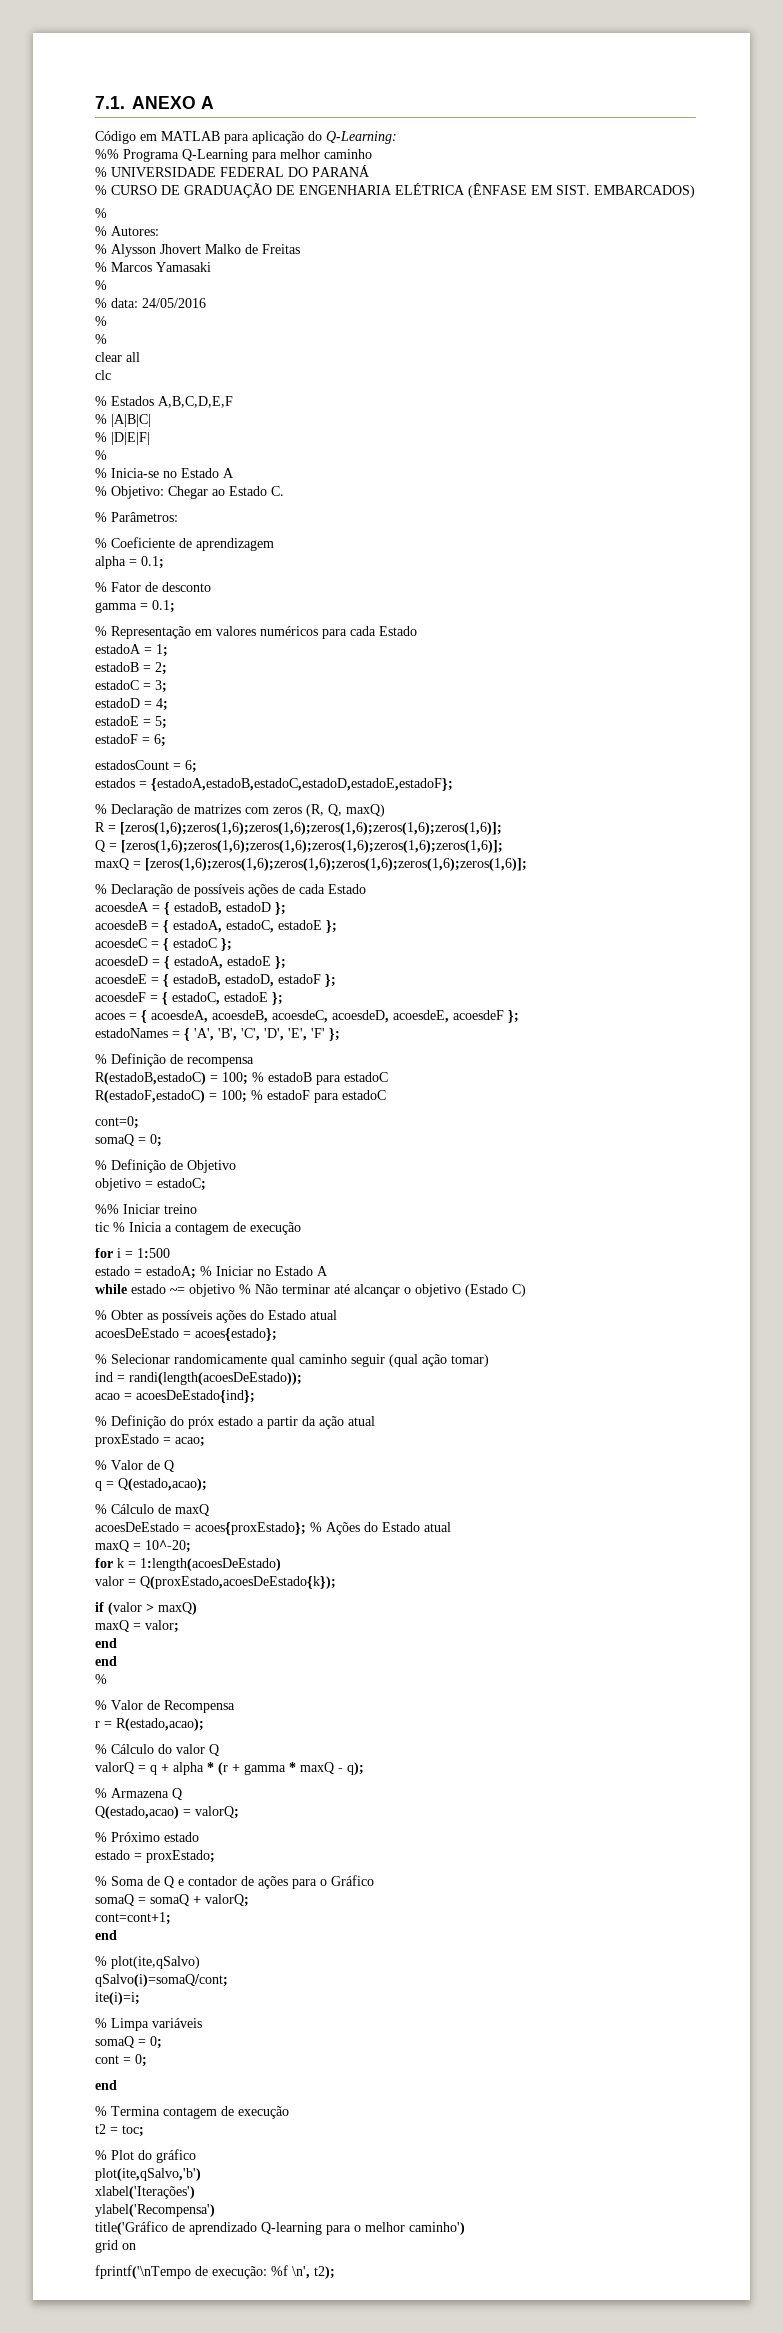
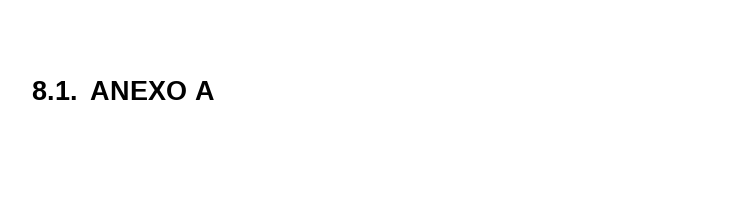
[95,96,125,109] 7.1. -> [32,81,78,100] 8.1.
[95,131,397,144] [95,149,372,162] [95,165,370,177] [95,183,695,198] [95,208,107,218] [95,226,159,236] [95,244,300,257] [95,262,211,272] [95,280,107,290] [95,298,206,308] [95,316,107,326] [95,334,107,344] [95,352,140,362] [95,370,111,380] [95,396,233,408] [95,414,151,427] [95,432,150,445] [95,450,107,460] [95,468,234,478] [95,486,284,499] [95,512,178,522] [95,537,274,551] [95,556,164,569] [95,582,211,592] [95,600,175,613] [95,626,417,639] [95,644,168,657] [95,662,167,675] [95,680,167,693] [95,698,168,711] [95,716,167,729] [95,734,166,747] [95,760,197,773] [95,778,453,791] [95,804,385,817] [95,822,502,835] [95,840,503,853] [95,858,527,871] [95,884,366,897] [95,902,286,915] [95,920,337,933] [95,938,232,951] [95,956,286,969] [95,974,336,987] [95,992,283,1005] [95,1010,519,1023] [95,1028,340,1041] [95,1053,254,1067] [95,1072,388,1085] [95,1090,386,1103] [95,1116,139,1129] [95,1134,162,1147] [95,1159,236,1173] [95,1178,206,1191] [95,1204,197,1214] [95,1222,301,1235] [95,1248,170,1258] [95,1266,328,1279] [95,1284,526,1297] [95,1310,337,1323] [95,1328,277,1341] [95,1354,489,1367] [95,1372,302,1385] [95,1390,255,1403] [95,1415,375,1429] [95,1434,205,1447] [95,1460,174,1472] [95,1478,207,1491] [95,1504,209,1516] [95,1522,451,1535] [95,1540,191,1553] [95,1558,281,1571] [95,1576,336,1589] [95,1602,197,1615] [95,1620,179,1633] [95,1638,117,1648] [95,1656,117,1666] [95,1674,107,1684] [95,1700,235,1713] [95,1718,204,1731] [95,1744,219,1756] [95,1762,364,1775] [95,1788,182,1800] [95,1806,239,1819] [95,1832,199,1842] [95,1850,215,1863] [95,1875,374,1889] [95,1894,249,1907] [95,1912,171,1925] [95,1930,117,1940] [95,1956,200,1969] [95,1974,228,1987] [95,1992,140,2005] [95,2018,202,2031] [95,2036,162,2049] [95,2054,147,2067] [95,2080,117,2090] [95,2106,289,2119] [95,2124,144,2137] [95,2149,196,2163] [95,2168,201,2181] [95,2186,195,2199] [95,2204,215,2217] [95,2221,465,2235] [95,2240,136,2253] [95,2265,335,2279] // Código em MATLAB para aplicação do Q-Learning: // %% Programa Q-Learning para melhor caminho // % UNIVERSIDADE FEDERAL DO PARANÁ // % CURSO DE GRADUAÇÃO DE ENGENHARIA ELÉTRICA (ÊNFASE EM SIST. EMBARCADOS) // % // % Autores: // % Alysson Jhovert Malko de Freitas // % Marcos Yamasaki // % // % data: 24/05/2016 // % // % // clear all // clc // % Estados A,B,C,D,E,F // % |A|B|C| // % |D|E|F| // % // % Inicia-se no Estado A // % Objetivo: Chegar ao Estado C. // % Parâmetros: // % Coeficiente de aprendizagem // alpha = 0.1; // % Fator de desconto // gamma = 0.1; // % Representação em valores numéricos para cada Estado // estadoA = 1; // estadoB = 2; // estadoC = 3; // estadoD = 4; // estadoE = 5; // estadoF = 6; // estadosCount = 6; // estados = {estadoA,estadoB,estadoC,estadoD,estadoE,estadoF}; // % Declaração de matrizes com zeros (R, Q, maxQ) // R = [zeros(1,6);zeros(1,6);zeros(1,6);zeros(1,6);zeros(1,6);zeros(1,6)]; // Q = [zeros(1,6);zeros(1,6);zeros(1,6);zeros(1,6);zeros(1,6);zeros(1,6)]; // maxQ = [zeros(1,6);zeros(1,6);zeros(1,6);zeros(1,6);zeros(1,6);zeros(1,6)]; // % Declaração de possíveis ações de cada Estado // acoesdeA = { estadoB, estadoD }; // acoesdeB = { estadoA, estadoC, estadoE }; // acoesdeC = { estadoC }; // acoesdeD = { estadoA, estadoE }; // acoesdeE = { estadoB, estadoD, estadoF }; // acoesdeF = { estadoC, estadoE }; // acoes = { acoesdeA, acoesdeB, acoesdeC, acoesdeD, acoesdeE, acoesdeF }; // estadoNames = { 'A', 'B', 'C', 'D', 'E', 'F' }; // % Definição de recompensa // R(estadoB,estadoC) = 100; % estadoB para estadoC // R(estadoF,estadoC) = 100; % estadoF para estadoC // cont=0; // somaQ = 0; // % Definição de Objetivo // objetivo = estadoC; // %% Iniciar treino // tic % Inicia a contagem de execução // for i = 1:500 // estado = estadoA; % Iniciar no Estado A // while estado ~= objetivo % Não terminar até alcançar o objetivo (Estado C) // % Obter as possíveis ações do Estado atual // acoesDeEstado = acoes{estado}; // % Selecionar randomicamente qual caminho seguir (qual ação tomar) // ind = randi(length(acoesDeEstado)); // acao = acoesDeEstado{ind}; // % Definição do próx estado a partir da ação atual // proxEstado = acao; // % Valor de Q // q = Q(estado,acao); // % Cálculo de maxQ // acoesDeEstado = acoes{proxEstado}; % Ações do Estado atual // maxQ = 10^-20; // for k = 1:length(acoesDeEstado) // valor = Q(proxEstado,acoesDeEstado{k}); // if (valor > maxQ) // maxQ = valor; // end // end // % // % Valor de Recompensa // r = R(estado,acao); // % Cálculo do valor Q // valorQ = q + alpha * (r + gamma * maxQ - q); // % Armazena Q // Q(estado,acao) = valorQ; // % Próximo estado // estado = proxEstado; // % Soma de Q e contador de ações para o Gráfico // somaQ = somaQ + valorQ; // cont=cont+1; // end // % plot(ite,qSalvo) // qSalvo(i)=somaQ/cont; // ite(i)=i; // % Limpa variáveis // somaQ = 0; // cont = 0; // end // % Termina contagem de execução // t2 = toc; // % Plot do gráfico // plot(ite,qSalvo,'b') // xlabel('Iterações') // ylabel('Recompensa') // title('Gráfico de aprendizado Q-learning para o melhor caminho') // grid on // fprintf('\nTempo de execução: %f \n', t2); -> (215, 90) none

